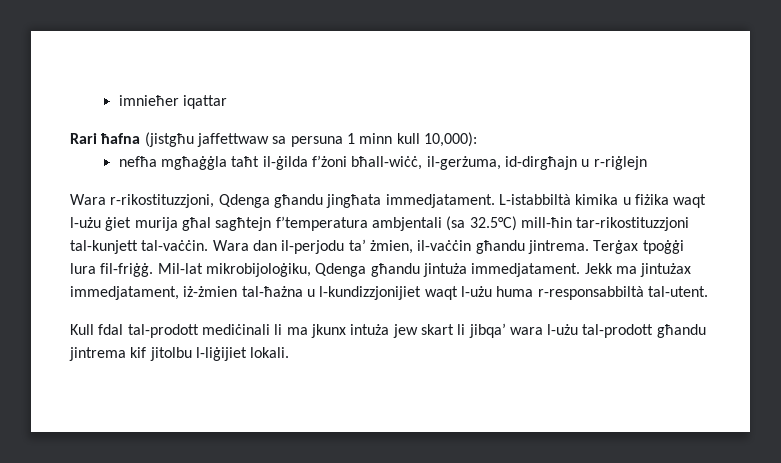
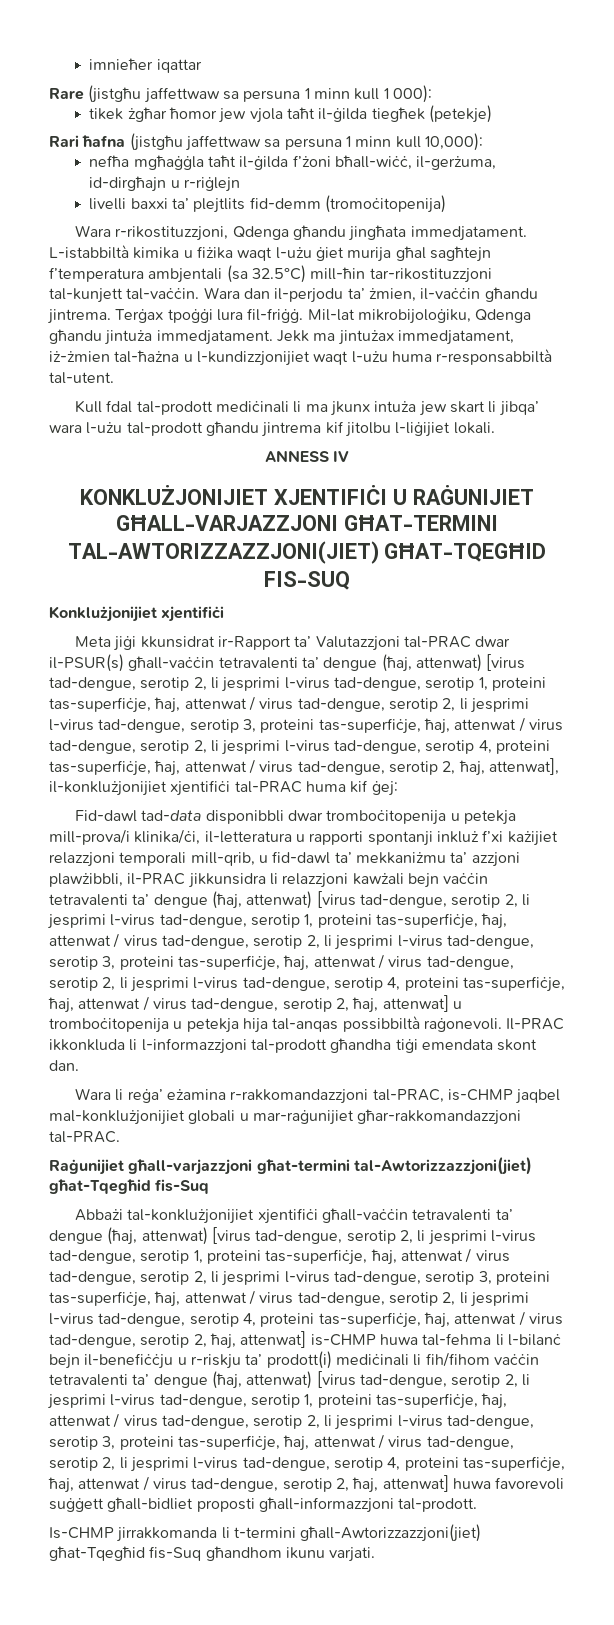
(227, 102) none -> [49,85,432,103] [89,105,492,123] // Rare (jistgħu jaffettwaw sa persuna 1 minn kull 1 000): // tikek żgħar ħomor jew vjola taħt il-ġilda tiegħek (petekje)
(647, 163) none -> [89,195,446,213] // livelli baxxi ta’ plejtlits fid-demm (tromoċitopenija)
(290, 352) none -> [264,450,350,462] [80,485,534,505] [116,515,498,531] [67,541,547,564] [264,571,350,590] [49,606,225,622] [75,636,511,651] [49,654,526,672] [49,677,546,692] [49,696,529,713] [49,717,563,734] [49,740,550,755] [49,758,559,776] [49,780,398,796] [75,810,516,825] [49,829,558,846] [49,851,520,867] [49,873,489,888] [49,891,530,909] [47,913,508,929] [49,933,534,950] [49,954,514,971] [49,976,565,992] [48,995,462,1013] [49,1016,565,1033] [49,1038,538,1054] [49,1060,79,1071] [75,1088,561,1104] [49,1109,522,1125] [49,1131,120,1143] [49,1157,532,1175] [49,1179,210,1194] [75,1208,513,1224] [49,1227,536,1245] [49,1248,510,1265] [49,1271,550,1286] [49,1290,529,1307] [49,1311,563,1328] [49,1331,561,1349] [49,1351,539,1369] [49,1371,530,1389] [47,1393,508,1409] [49,1413,534,1430] [49,1434,514,1451] [49,1456,565,1472] [48,1475,565,1493] [49,1497,478,1513] [49,1524,482,1542] [49,1546,376,1562] // ANNESS IV // KONKLUŻJONIJIET XJENTIFIĊI U RAĠUNIJIET GĦALL-VARJAZZJONI GĦAT-TERMINI TAL-AWTORIZZAZZJONI(JIET) GĦAT-TQEGĦID FIS-SUQ // Konklużjonijiet xjentifiċi // Meta jiġi kkunsidrat ir-Rapport ta’ Valutazzjoni tal-PRAC dwar il-PSUR(s) għall-vaċċin tetravalenti ta’ dengue (ħaj, attenwat) [virus tad-dengue, serotip 2, li jesprimi l-virus tad-dengue, serotip 1, proteini tas-superfiċje, ħaj, attenwat / virus tad-dengue, serotip 2, li jesprimi l-virus tad-dengue, serotip 3, proteini tas-superfiċje, ħaj, attenwat / virus tad-dengue, serotip 2, li jesprimi l-virus tad-dengue, serotip 4, proteini tas-superfiċje, ħaj, attenwat / virus tad-dengue, serotip 2, ħaj, attenwat], il-konklużjonijiet xjentifiċi tal-PRAC huma kif ġej: // Fid-dawl tad-data disponibbli dwar tromboċitopenija u petekja mill-prova/i klinika/ċi, il-letteratura u rapporti spontanji inkluż f’xi każijiet relazzjoni temporali mill-qrib, u fid-dawl ta’ mekkaniżmu ta’ azzjoni plawżibbli, il-PRAC jikkunsidra li relazzjoni kawżali bejn vaċċin tetravalenti ta’ dengue (ħaj, attenwat) [virus tad-dengue, serotip 2, li jesprimi l-virus tad-dengue, serotip 1, proteini tas-superfiċje, ħaj, attenwat / virus tad-dengue, serotip 2, li jesprimi l-virus tad-dengue, serotip 3, proteini tas-superfiċje, ħaj, attenwat / virus tad-dengue, serotip 2, li jesprimi l-virus tad-dengue, serotip 4, proteini tas-superfiċje, ħaj, attenwat / virus tad-dengue, serotip 2, ħaj, attenwat] u tromboċitopenija u petekja hija tal-anqas possibbiltà raġonevoli. Il-PRAC ikkonkluda li l-informazzjoni tal-prodott għandha tiġi emendata skont dan. // Wara li reġa’ eżamina r-rakkomandazzjoni tal-PRAC, is-CHMP jaqbel mal-konklużjonijiet globali u mar-raġunijiet għar-rakkomandazzjoni tal-PRAC. // Raġunijiet għall-varjazzjoni għat-termini tal-Awtorizzazzjoni(jiet) għat-Tqegħid fis-Suq // Abbażi tal-konklużjonijiet xjentifiċi għall-vaċċin tetravalenti ta’ dengue (ħaj, attenwat) [virus tad-dengue, serotip 2, li jesprimi l-virus tad-dengue, serotip 1, proteini tas-superfiċje, ħaj, attenwat / virus tad-dengue, serotip 2, li jesprimi l-virus tad-dengue, serotip 3, proteini tas-superfiċje, ħaj, attenwat / virus tad-dengue, serotip 2, li jesprimi l-virus tad-dengue, serotip 4, proteini tas-superfiċje, ħaj, attenwat / virus tad-dengue, serotip 2, ħaj, attenwat] is-CHMP huwa tal-fehma li l-bilanċ bejn il-benefiċċju u r-riskju ta’ prodott(i) mediċinali li fih/fihom vaċċin tetravalenti ta’ dengue (ħaj, attenwat) [virus tad-dengue, serotip 2, li jesprimi l-virus tad-dengue, serotip 1, proteini tas-superfiċje, ħaj, attenwat / virus tad-dengue, serotip 2, li jesprimi l-virus tad-dengue, serotip 3, proteini tas-superfiċje, ħaj, attenwat / virus tad-dengue, serotip 2, li jesprimi l-virus tad-dengue, serotip 4, proteini tas-superfiċje, ħaj, attenwat / virus tad-dengue, serotip 2, ħaj, attenwat] huwa favorevoli suġġett għall-bidliet proposti għall-informazzjoni tal-prodott. // Is-CHMP jirrakkomanda li t-termini għall-Awtorizzazzjoni(jiet) għat-Tqegħid fis-Suq għandhom ikunu varjati.

